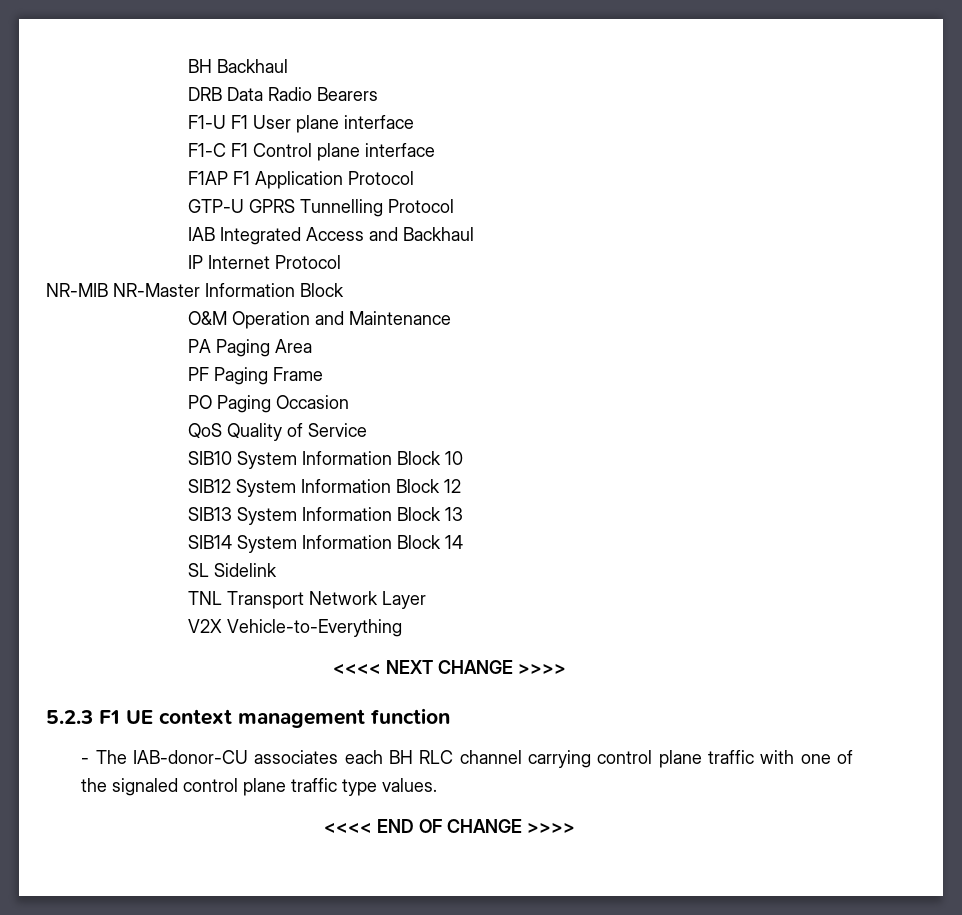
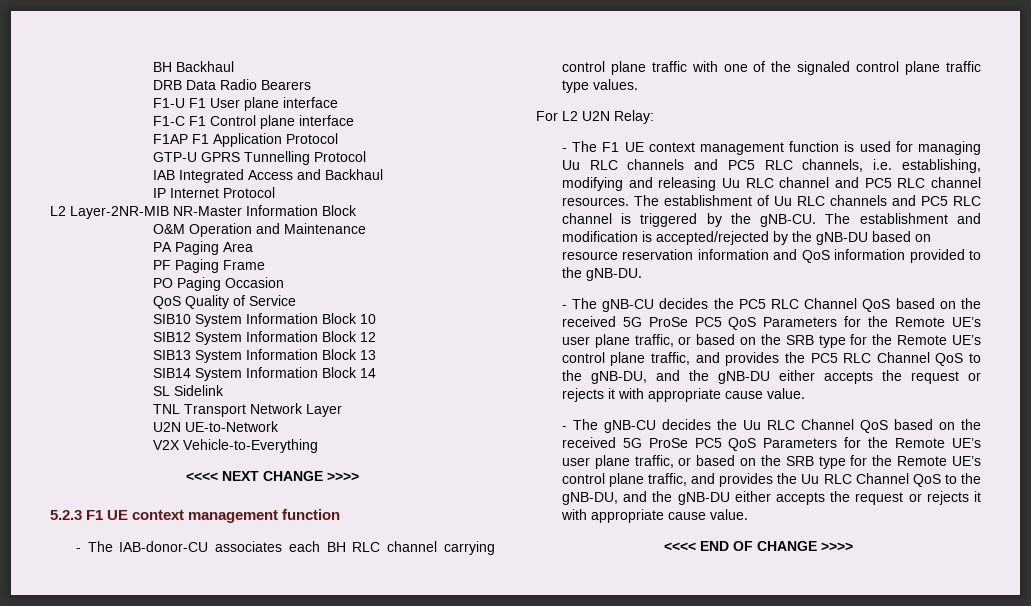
[46,283,108,297] NR-MIB -> [50,206,169,219] L2 Layer-2NR-MIB
(426, 600) none -> [153,421,280,432] // U2N UE-to-Network
(438, 785) none -> [536,110,654,124] [561,141,982,155] [561,159,982,173] [561,177,981,191] [561,195,982,206] [561,213,982,227] [561,231,931,245] [561,249,982,263] [561,267,642,281] [561,298,981,312] [561,316,981,330] [561,334,981,348] [561,352,981,366] [561,370,982,384] [561,388,805,402] [561,419,981,433] [561,437,981,451] [561,455,981,469] [561,473,982,487] [561,491,981,505] [560,509,748,523] // For L2 U2N Relay: // - The F1 UE context management function is used for managing Uu RLC channels and PC5 RLC channels, i.e. establishing, modifying and releasing Uu RLC channel and PC5 RLC channel resources. The establishment of Uu RLC channels and PC5 RLC channel is triggered by the gNB-CU. The establishment and modification is accepted/rejected by the gNB-DU based on resource reservation information and QoS information provided to the gNB-DU. // - The gNB-CU decides the PC5 RLC Channel QoS based on the received 5G ProSe PC5 QoS Parameters for the Remote UE’s user plane traffic, or based on the SRB type for the Remote UE’s control plane traffic, and provides the PC5 RLC Channel QoS to the gNB-DU, and the gNB-DU either accepts the request or rejects it with appropriate cause value. // - The gNB-CU decides the Uu RLC Channel QoS based on the received 5G ProSe PC5 QoS Parameters for the Remote UE’s user plane traffic, or based on the SRB type for the Remote UE’s control plane traffic, and provides the Uu RLC Channel QoS to the gNB-DU, and the gNB-DU either accepts the request or rejects it with appropriate cause value.

